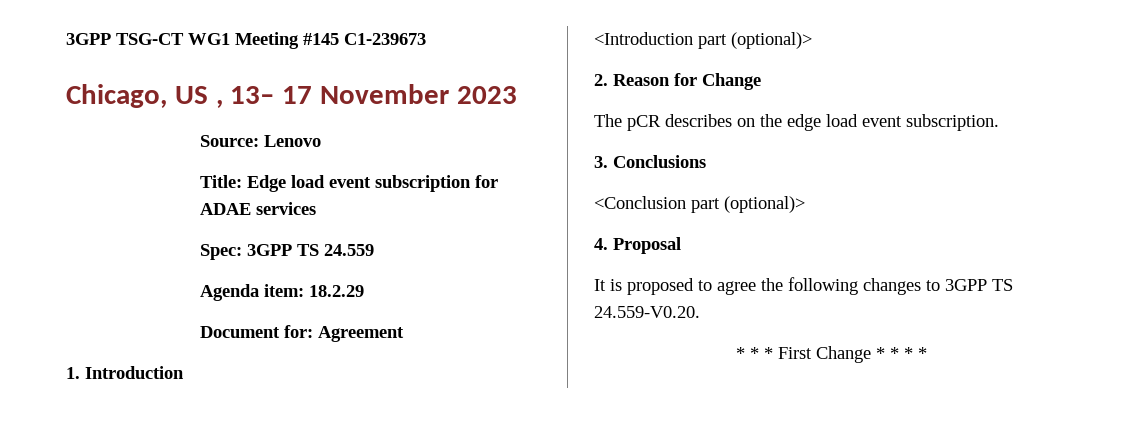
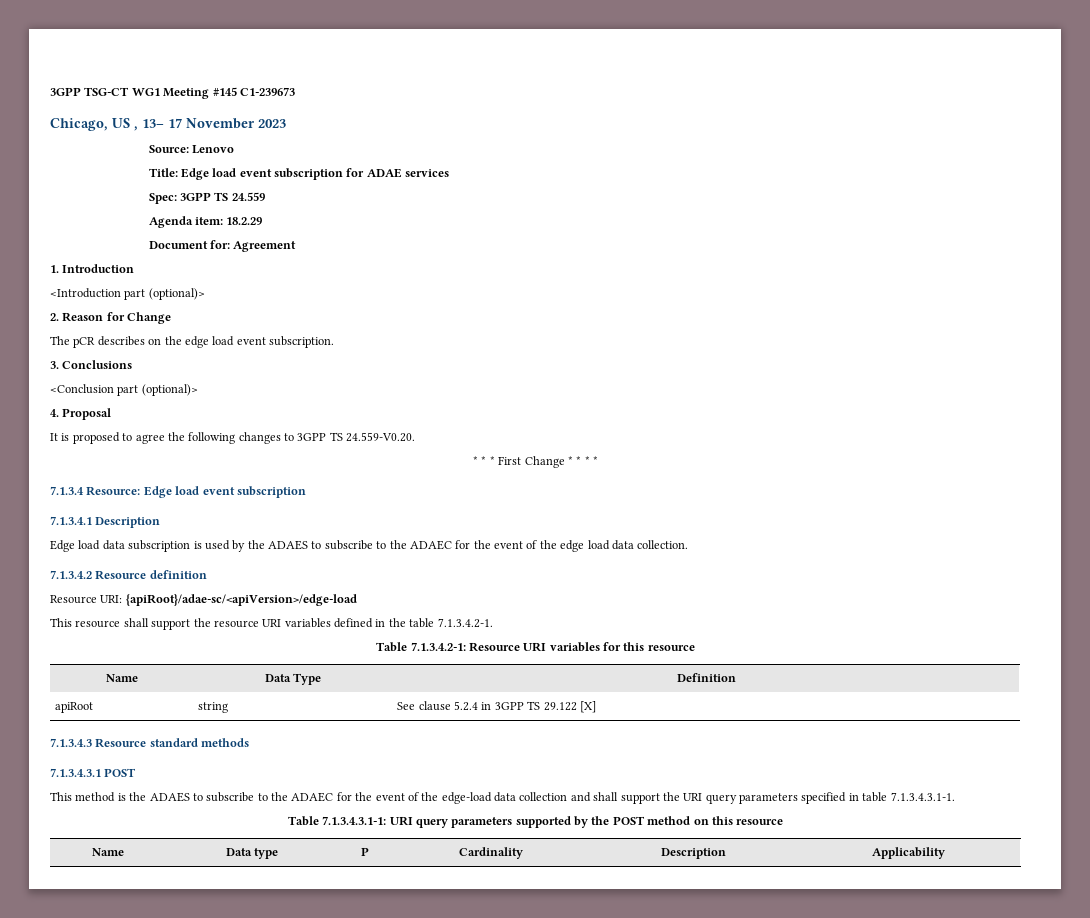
(927, 353) none -> [50,486,306,498] [50,516,161,528] [50,540,689,552] [50,570,207,580] [50,594,357,606] [50,618,493,630] [376,642,695,652] [106,674,138,682] [264,673,322,685] [676,673,736,682] [55,702,94,713] [198,702,229,713] [397,701,596,713] [50,738,250,748] [50,768,137,777] [50,792,955,804] [287,816,784,828] [92,848,124,856] [225,848,279,859] [360,847,369,856] [459,847,523,859] [661,848,726,859] [871,847,945,859] // 7.1.3.4 Resource: Edge load event subscription // 7.1.3.4.1 Description // Edge load data subscription is used by the ADAES to subscribe to the ADAEC for the event of the edge load data collection. // 7.1.3.4.2 Resource definition // Resource URI: {apiRoot}/adae-sc/<apiVersion>/edge-load // This resource shall support the resource URI variables defined in the table 7.1.3.4.2-1. // Table 7.1.3.4.2-1: Resource URI variables for this resource // Name | Data Type | Definition // apiRoot | string | See clause 5.2.4 in 3GPP TS 29.122 [X] // 7.1.3.4.3 Resource standard methods // 7.1.3.4.3.1 POST // This method is the ADAES to subscribe to the ADAEC for the event of the edge-load data collection and shall support the URI query parameters specified in table 7.1.3.4.3.1-1. // Table 7.1.3.4.3.1-1: URI query parameters supported by the POST method on this resource // Name | Data type | P | Cardinality | Description | Applicability

